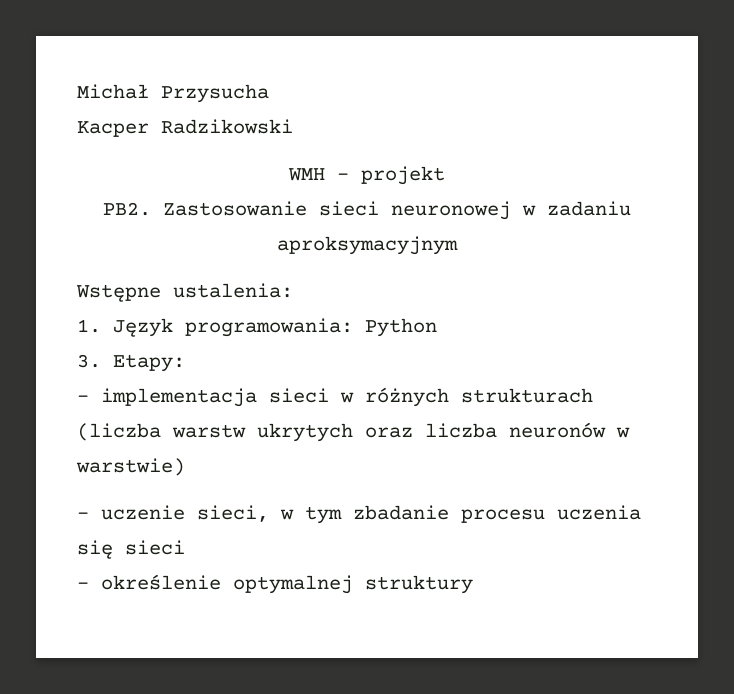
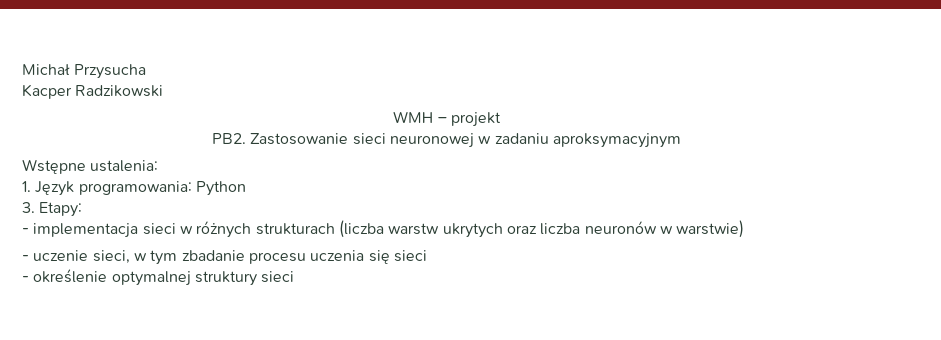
(473, 584) none -> [261,271,295,283] sieci

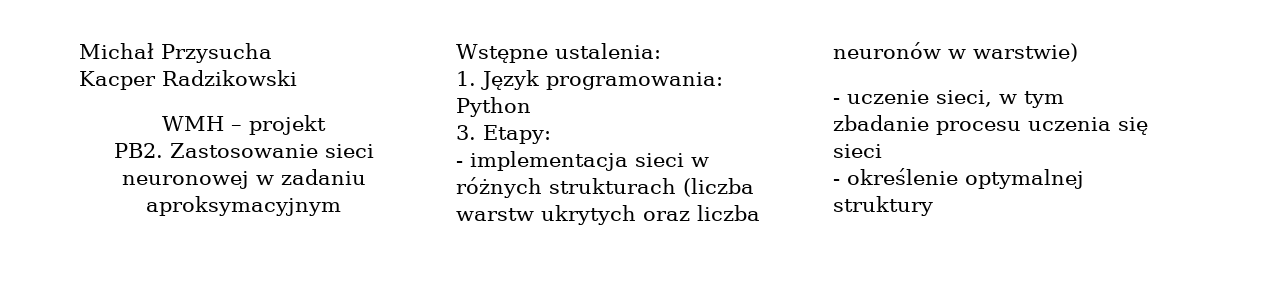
[261,271,295,283] sieci -> (933, 206) none

